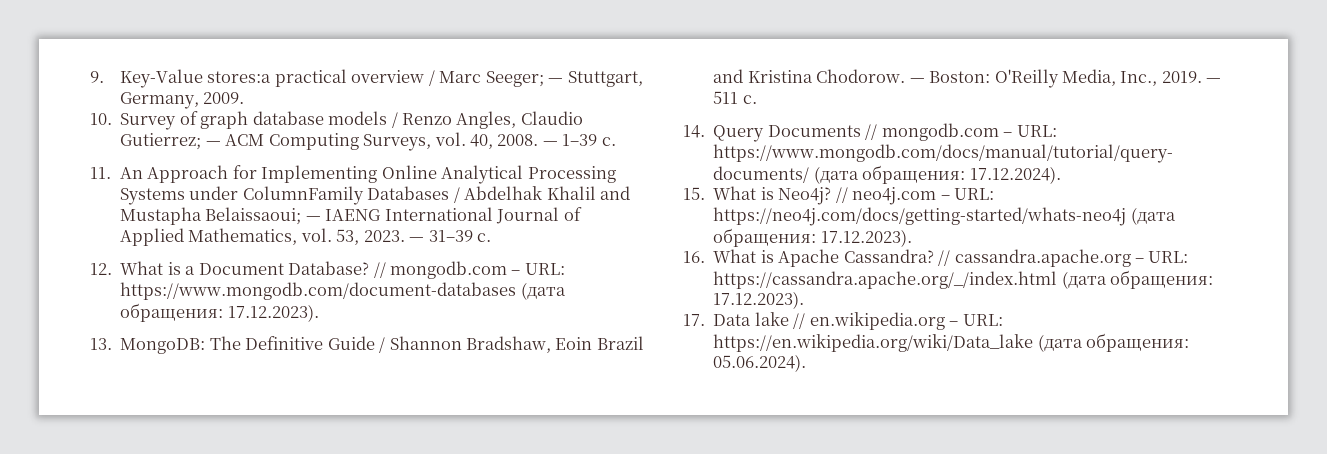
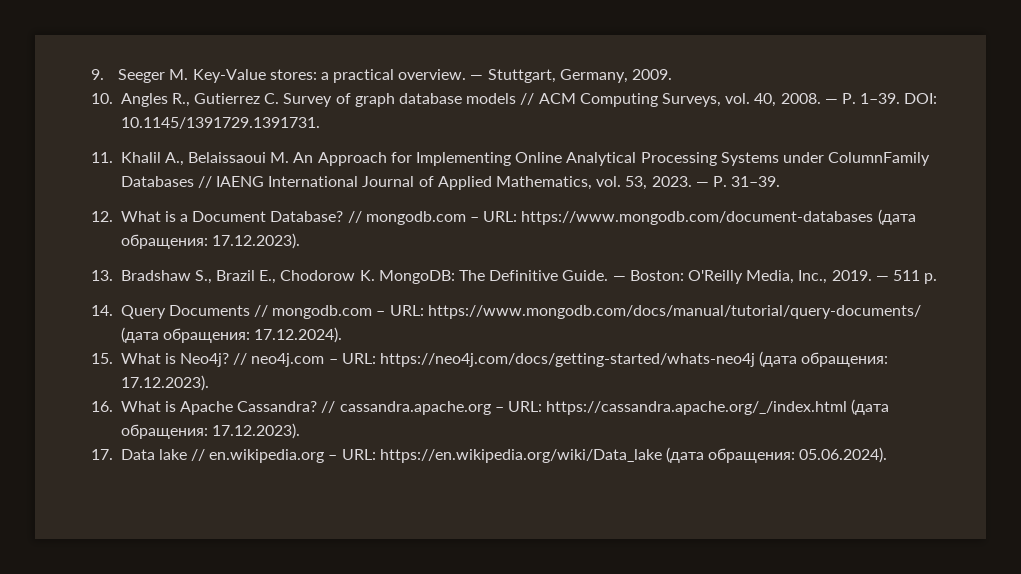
[119,69,544,88] Key-Value stores:a practical overview / Marc Seeger; -> [118,69,467,83] Seeger M. Key-Value stores: a practical overview.
(112, 119) none -> [120,93,280,107] Angles R., Gutierrez C.
[391,111,583,129] [120,133,221,150] / Renzo Angles, Claudio Gutierrez; — -> [520,93,535,105] //
[562,134,616,146] [90,167,111,179] 1–39 с. // 11. -> [841,93,938,104] [120,117,320,129] [91,152,290,166] P. 1–39. DOI: 10.1145/1391729.1391731. // 11. Khalil A., Belaissaoui M.
[453,186,631,203] [119,207,321,225] / Abdelhak Khalil and Mustapha Belaissaoui; — -> [197,176,212,188] //
[428,230,492,242] 31–39 c. -> [712,176,781,187] P. 31–39.
[120,336,644,354] [713,69,906,83] MongoDB: The Definitive Guide / Shannon Bradshaw, Eoin Brazil and Kristina Chodorow. -> [120,270,609,284] Bradshaw S., Brazil E., Chodorow K. MongoDB: The Definitive Guide.
[742,95,757,104] с. -> [924,273,938,284] p.

